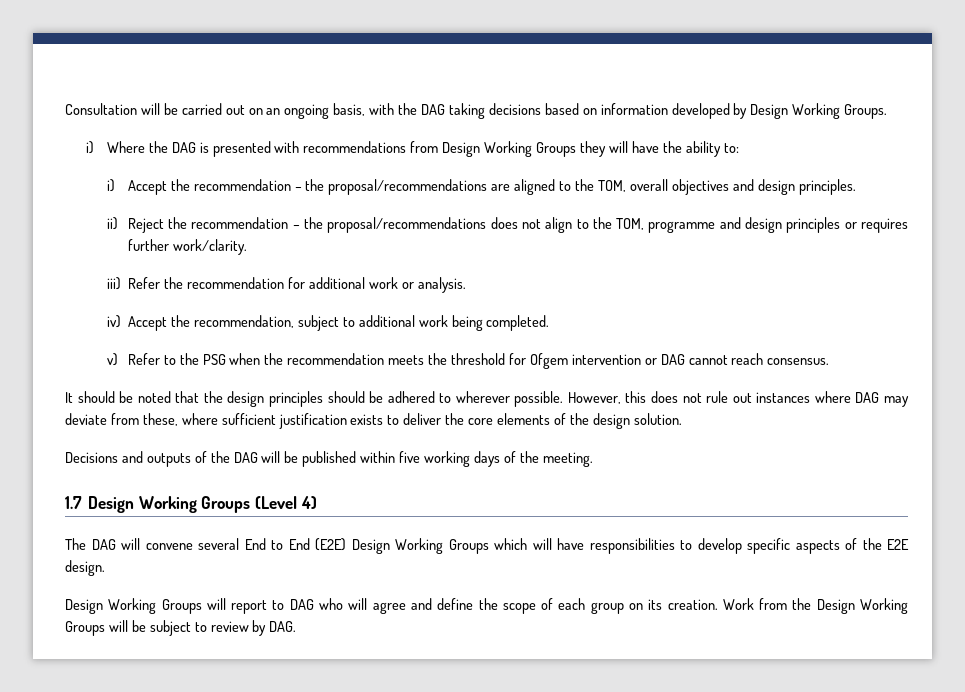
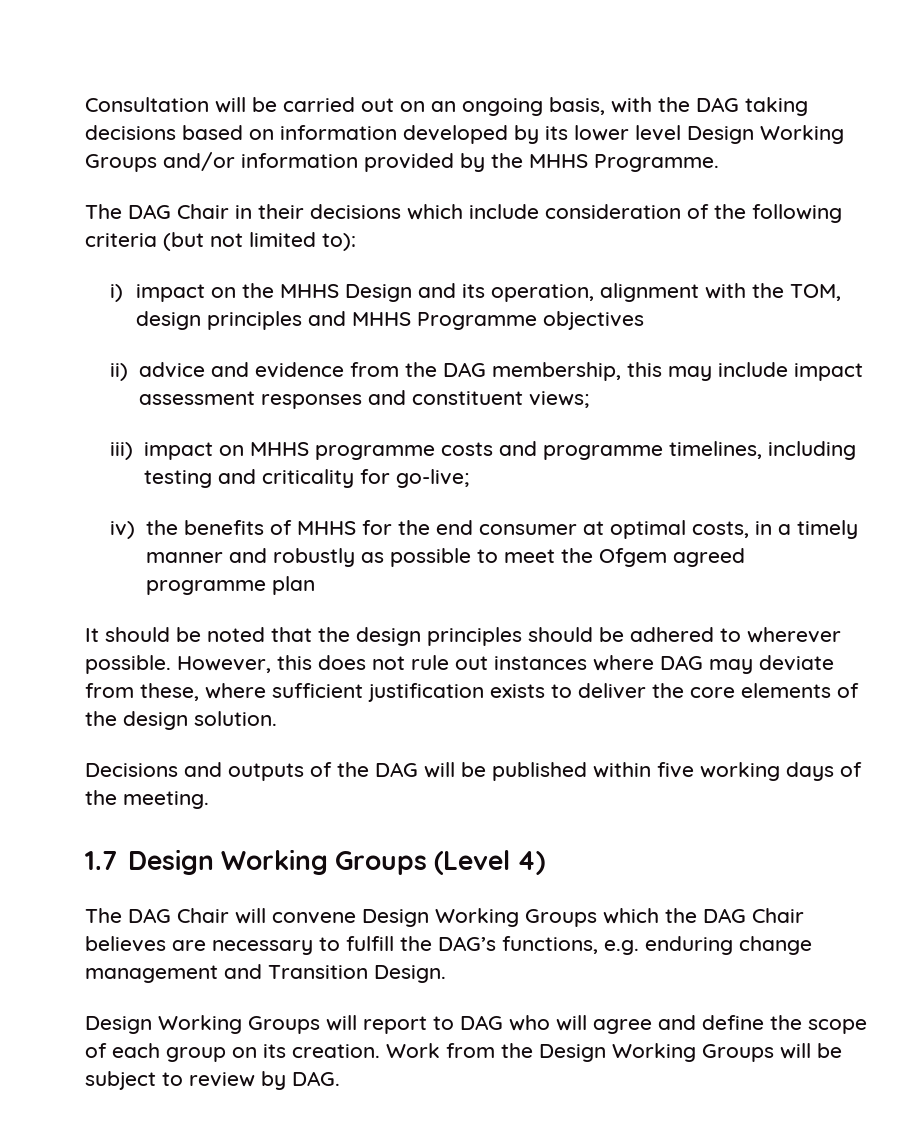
[750,103,888,119] [85,141,739,157] [106,179,856,195] [106,217,909,233] [127,239,247,255] [106,277,466,293] [106,315,550,331] [106,353,830,369] Design Working Groups. // i) Where the DAG is presented with recommendations from Design Working Groups they will have the ability to: // i) Accept the recommendation – the proposal/recommendations are aligned to the TOM, overall objectives and design principles. // ii) Reject the recommendation – the proposal/recommendations does not align to the TOM, programme and design principles or requires further work/clarity. // iii) Refer the recommendation for additional work or analysis. // iv) Accept the recommendation, subject to additional work being completed. // v) Refer to the PSG when the recommendation meets the threshold for Ofgem intervention or DAG cannot reach consensus. -> [545,125,844,144] [85,152,719,172] [85,204,842,223] [85,232,356,251] [110,283,841,302] [135,311,644,330] [110,362,863,381] [138,390,589,409] [110,441,856,460] [143,469,469,488] [110,520,858,539] [145,548,745,567] [145,576,315,595] its lower level Design Working Groups and/or information provided by the MHHS Programme. // The DAG Chair in their decisions which include consideration of the following criteria (but not limited to): // i) impact on the MHHS Design and its operation, alignment with the TOM, design principles and MHHS Programme objectives // ii) advice and evidence from the DAG membership, this may include impact assessment responses and constituent views; // iii) impact on MHHS programme costs and programme timelines, including testing and criticality for go-live; // iv) the benefits of MHHS for the end consumer at optimal costs, in a timely manner and robustly as possible to meet the Ofgem agreed programme plan
(116, 544) none -> [177,908,229,923] Chair
[198,538,909,554] [65,560,105,576] several End to End (E2E) Design Working Groups which will have responsibilities to develop specific aspects of the E2E design. -> [362,908,804,927] [85,936,812,955] [85,964,446,983] Design Working Groups which the DAG Chair believes are necessary to fulfill the DAG’s functions, e.g. enduring change management and Transition Design.

